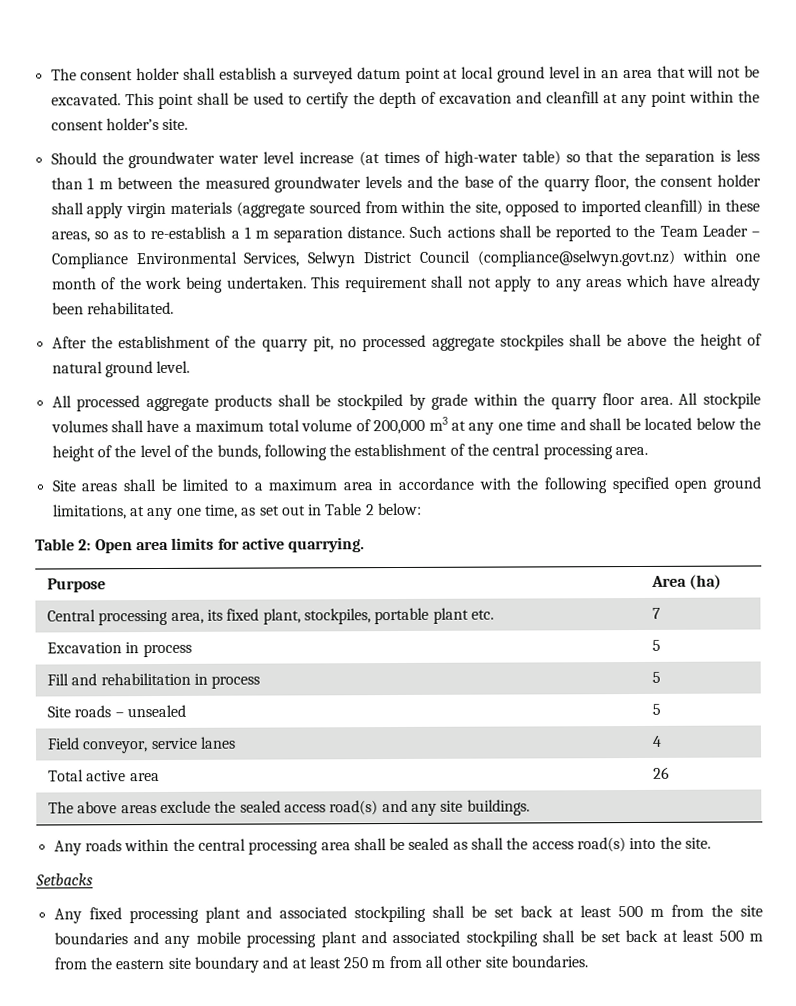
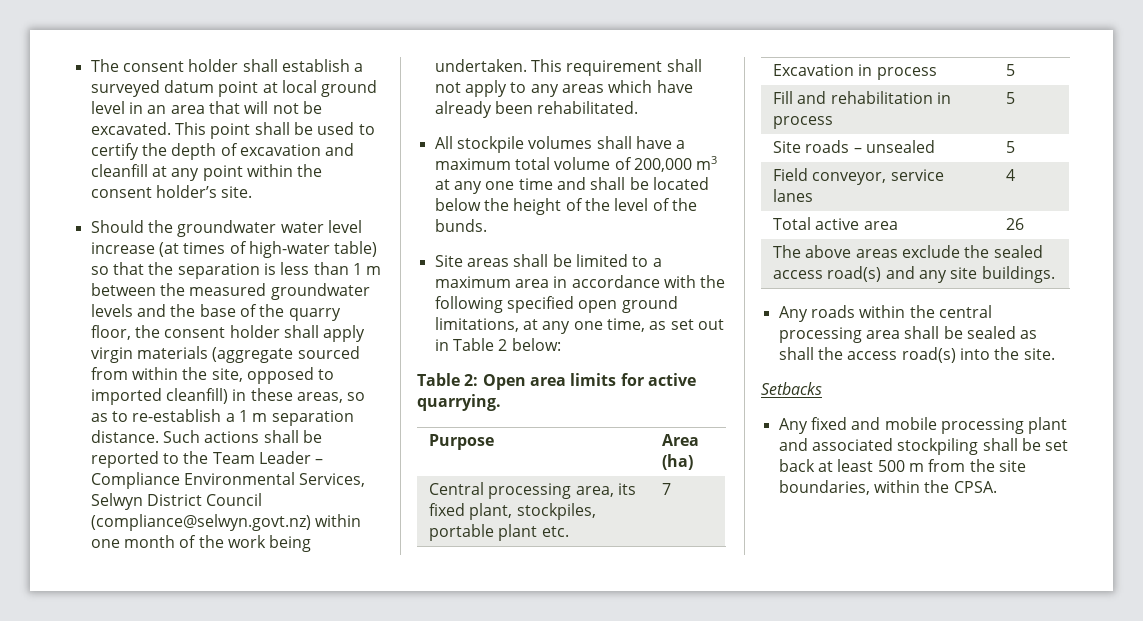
[51,333,762,352] [51,360,191,378] [51,393,673,412] After the establishment of the quarry pit, no processed aggregate stockpiles shall be above the height of natural ground level. // All processed aggregate products shall be stockpiled by grade within the quarry floor area. -> (639, 107) none
[216,443,649,461] bunds, following the establishment of the central processing area. -> [434,219,487,232] bunds.
(122, 913) none -> [851,417,937,430] and mobile
[53,929,763,948] [53,955,589,973] boundaries and any mobile processing plant and associated stockpiling shall be set back at least 500 m from the eastern site boundary and at least 250 m from all other site boundaries. -> [778,480,997,495] boundaries, within the CPSA.

